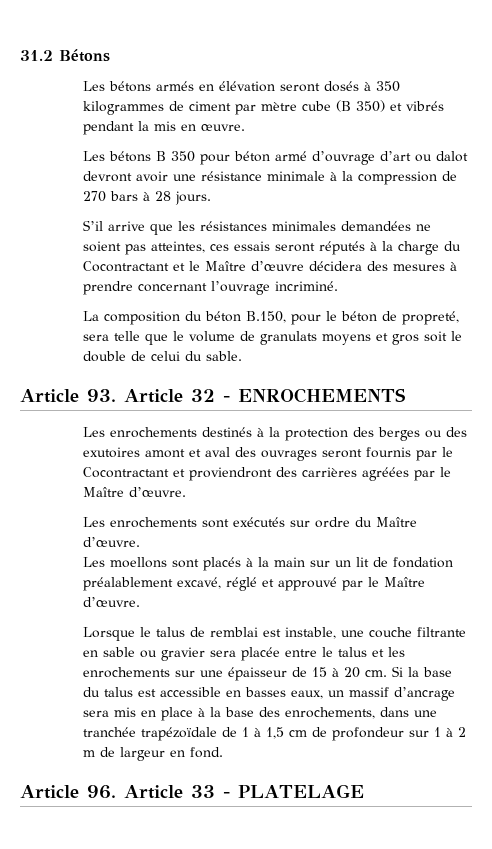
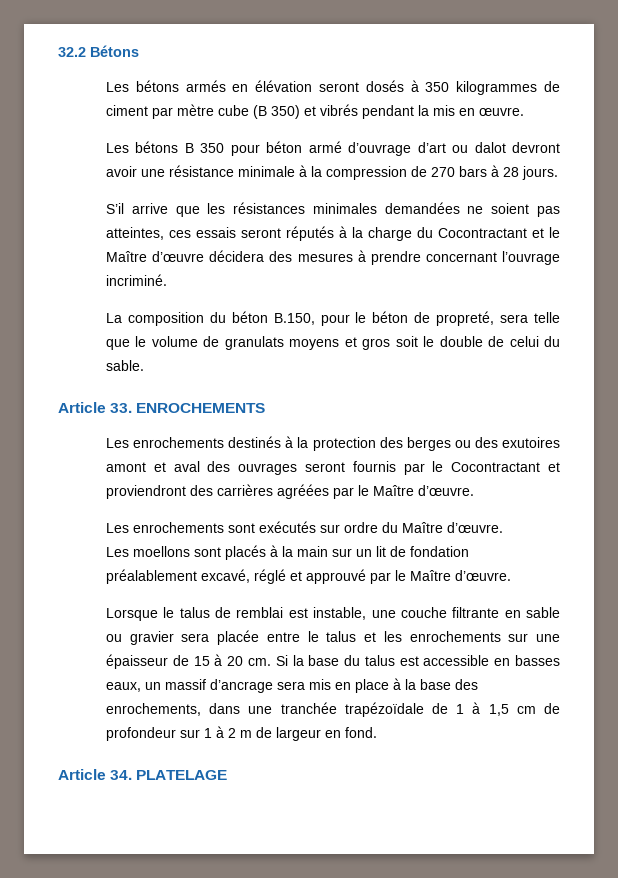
[20,50,53,61] 31.2 -> [58,47,86,57] 32.2
[87,389,230,403] 93. Article 32 - -> [110,403,133,413] 33.
[87,785,230,799] 96. Article 33 - -> [110,770,133,780] 34.

